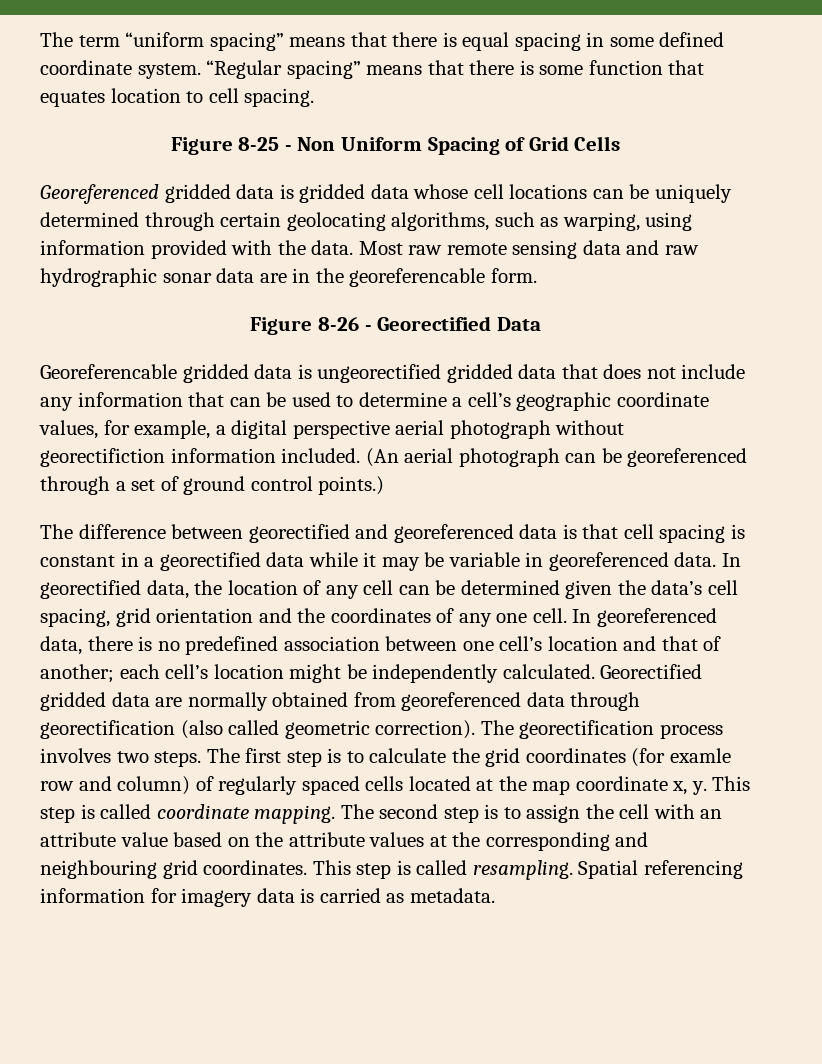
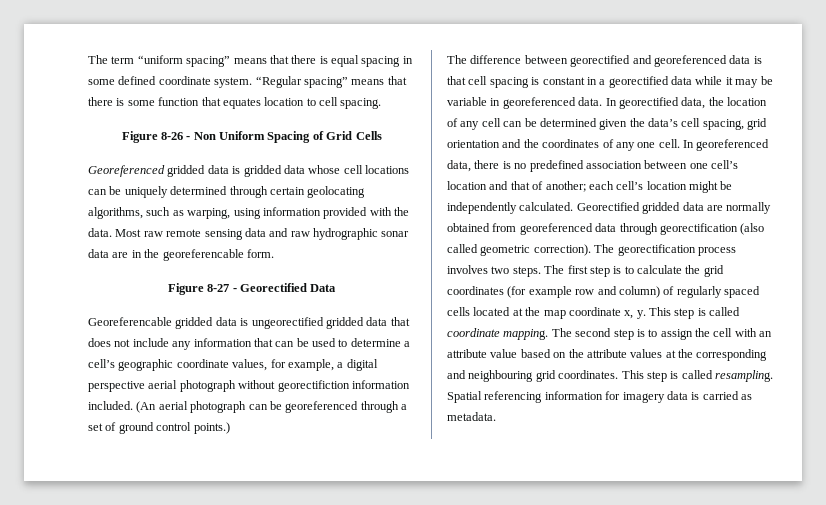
[238,137,280,151] 8-25 -> [160,132,183,140] 8-26
[317,317,359,331] 8-26 -> [207,284,230,292] 8-27
[669,748,731,763] examle -> [528,286,572,298] example

